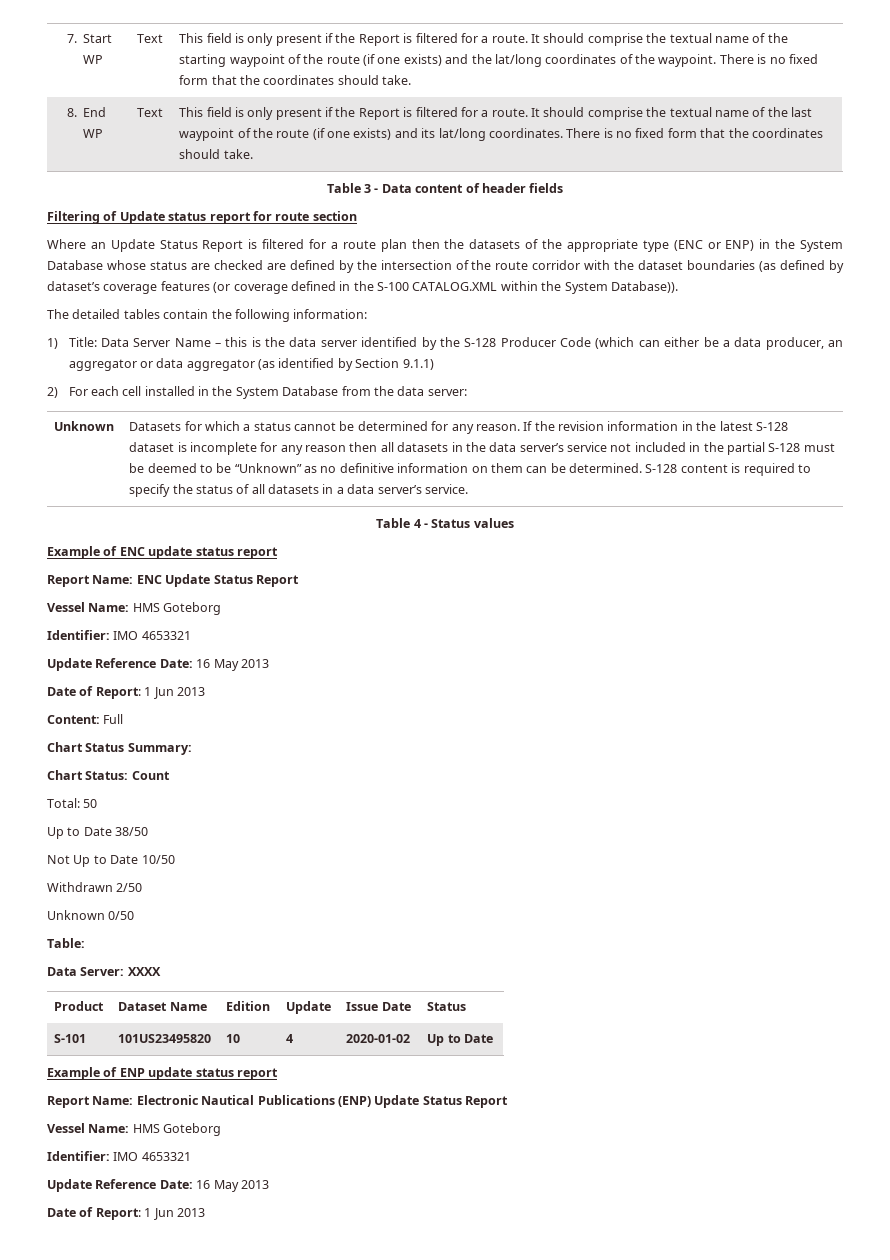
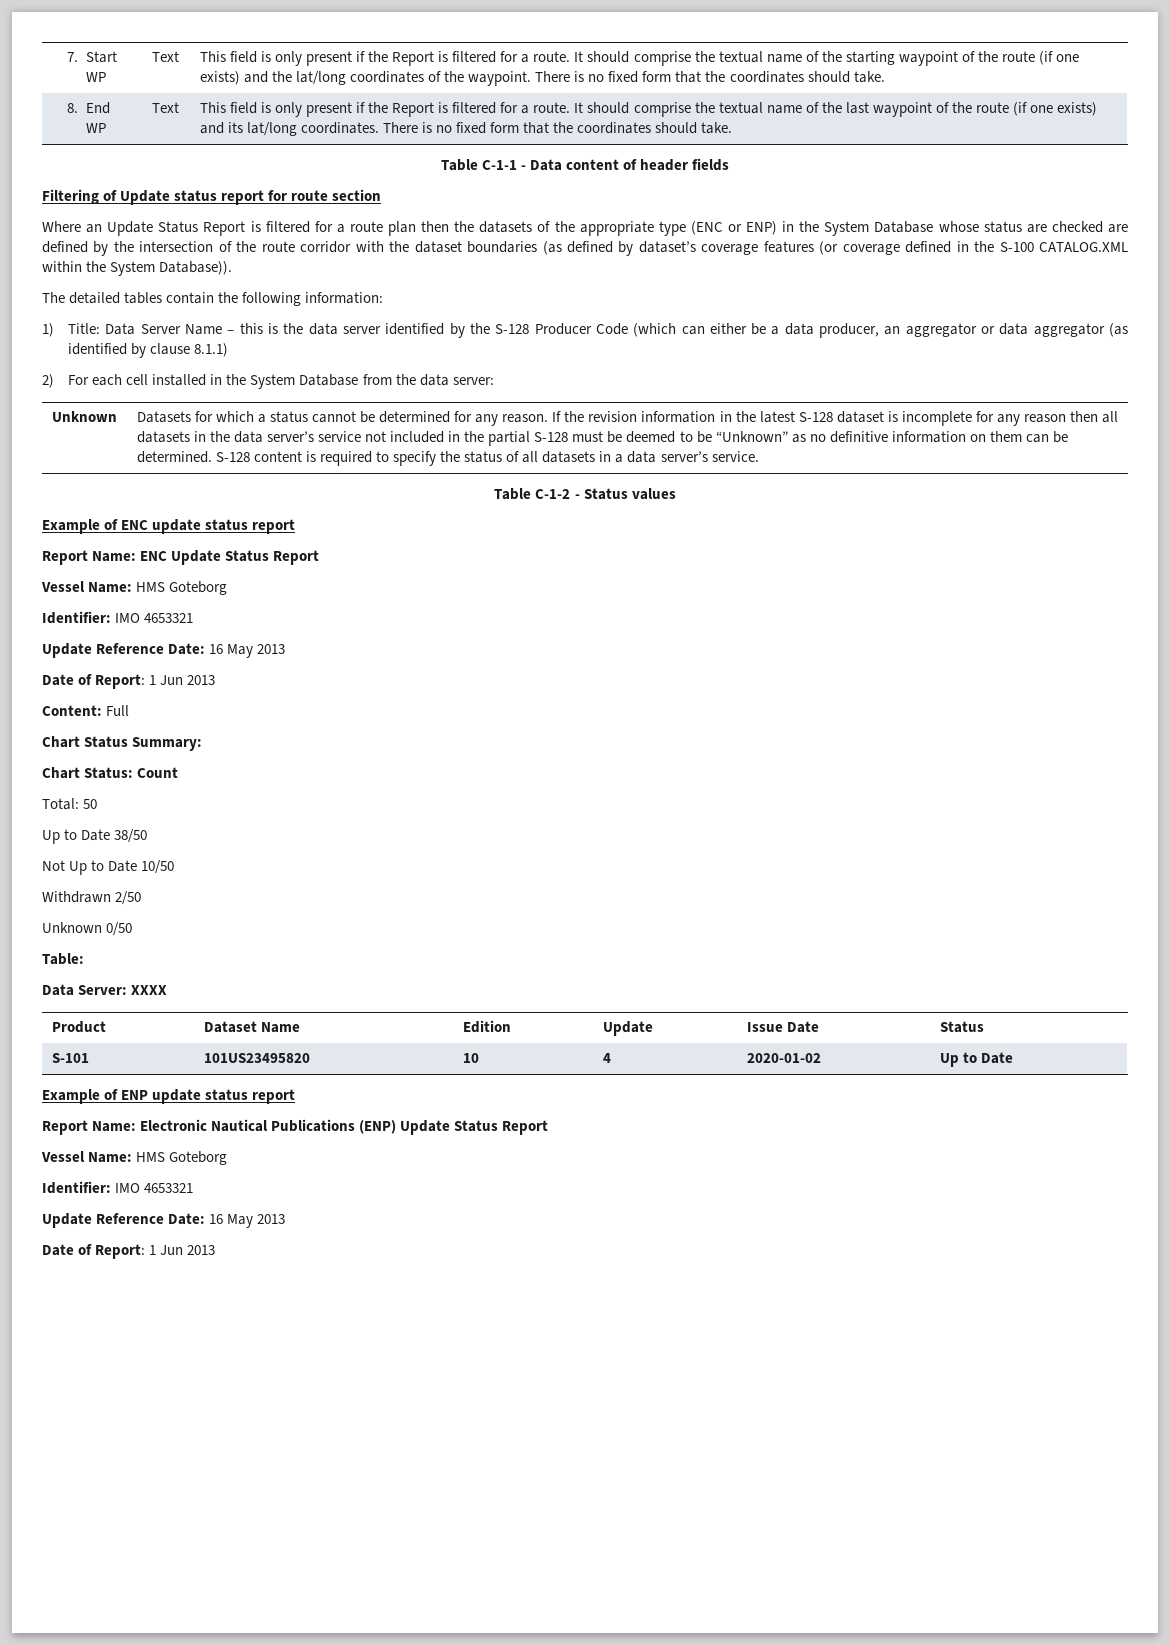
[364,184,372,193] 3 -> [481,160,517,170] C-1-1
[355,358,434,370] Section 9.1.1) -> [150,343,229,357] clause 8.1.1)
[413,519,421,528] 4 -> [535,489,571,499] C-1-2

